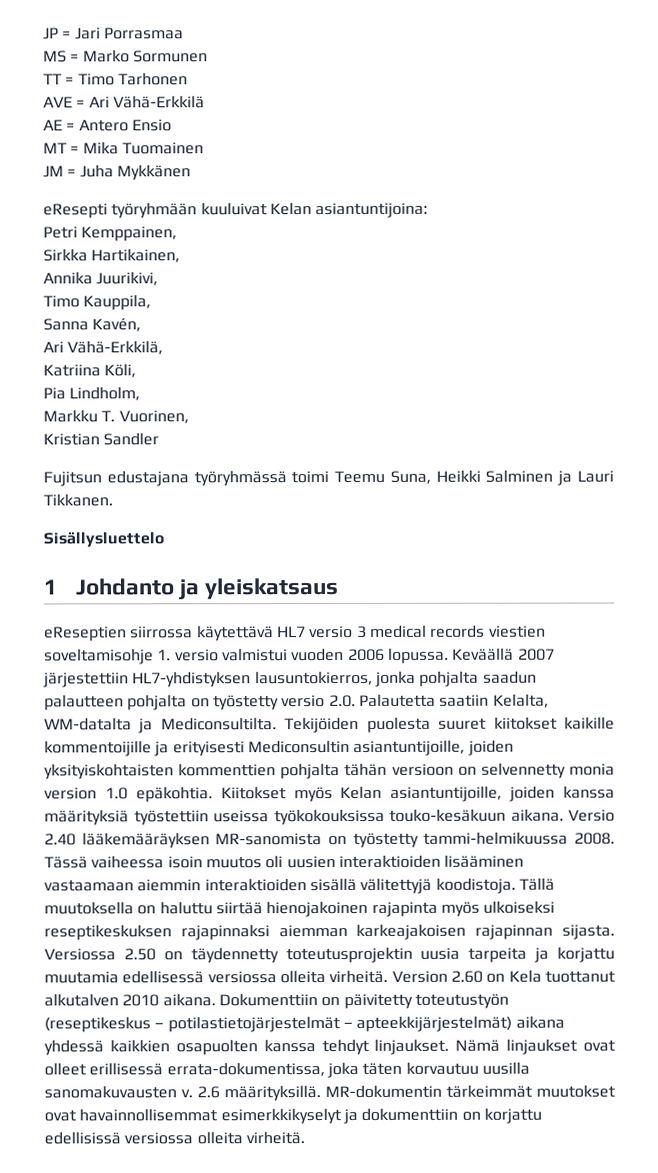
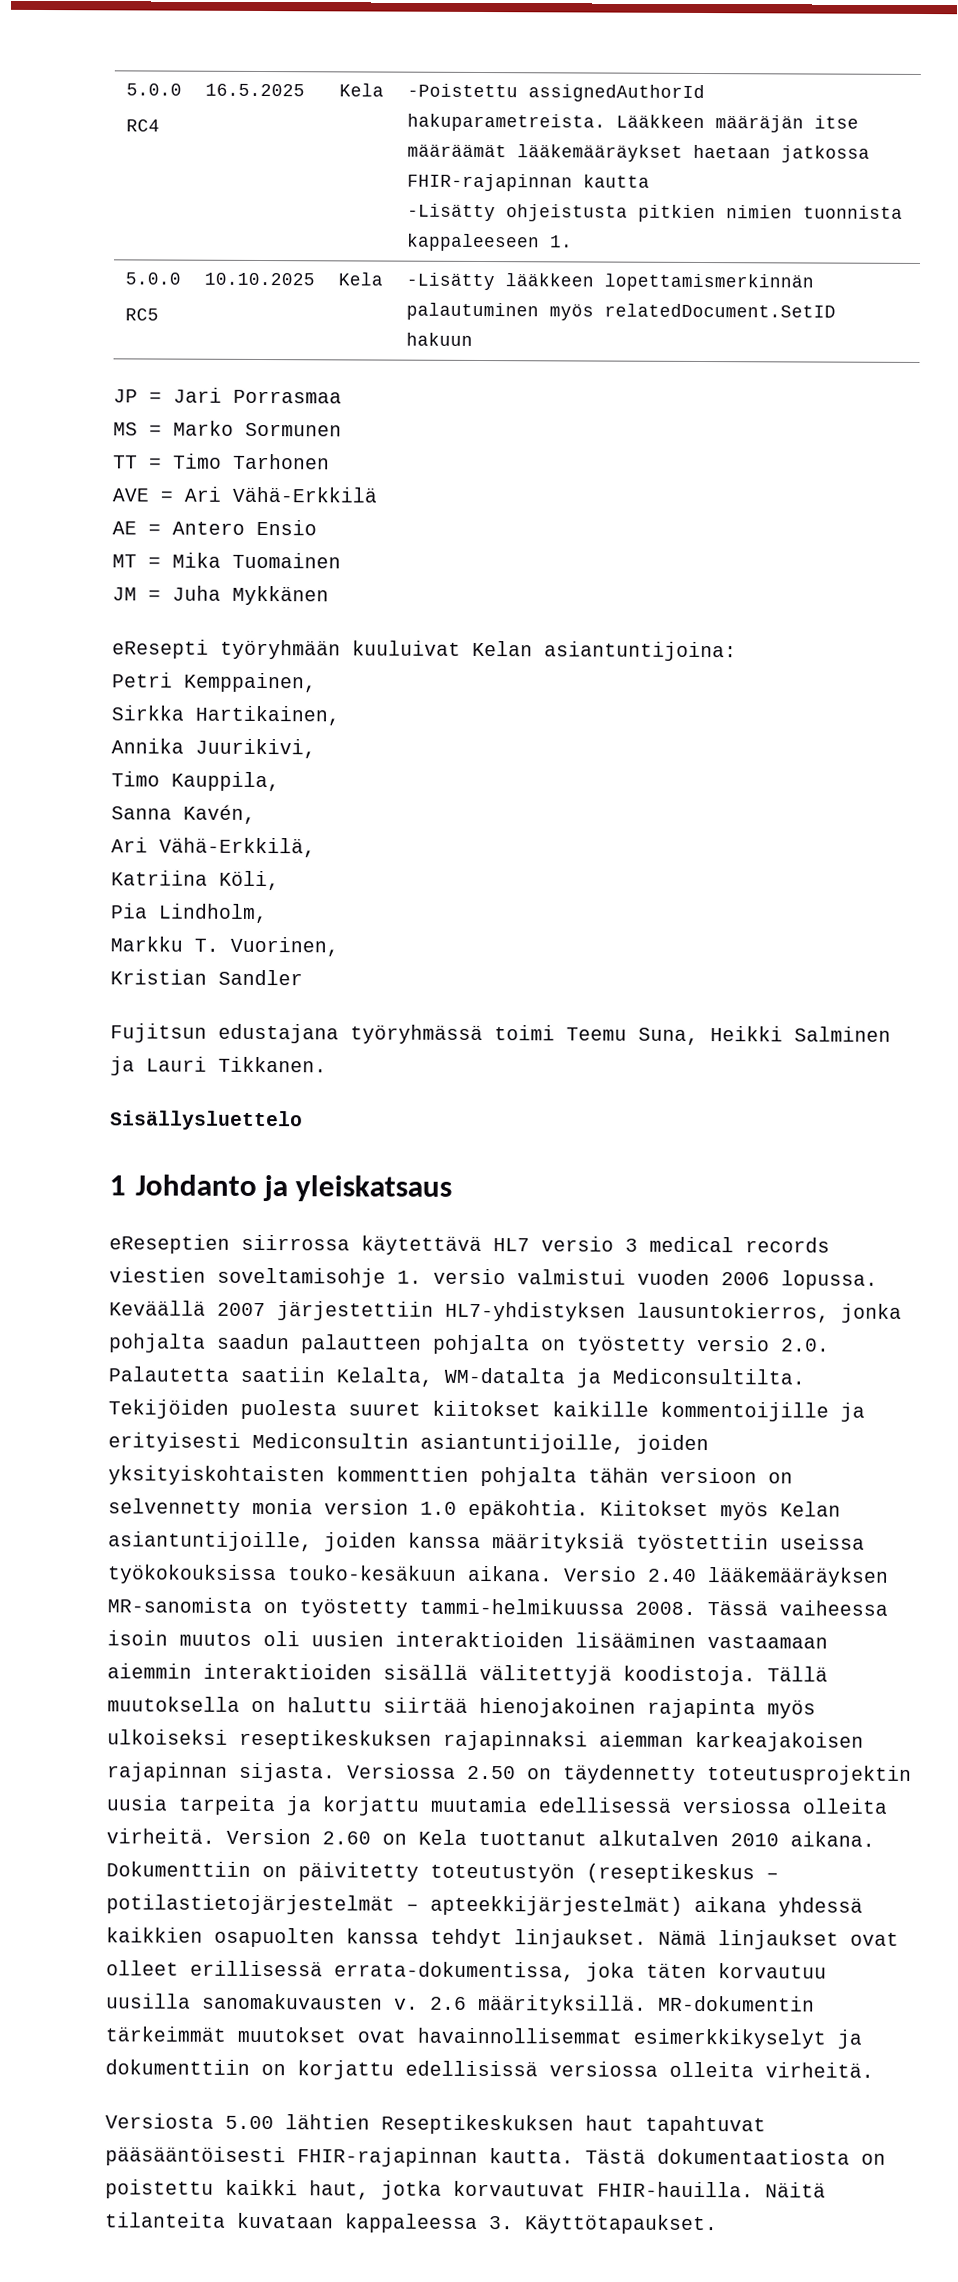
(43, 33) none -> [125,83,182,96] [125,119,160,132] [204,83,305,97] [338,83,384,97] [406,83,705,103] [406,113,859,133] [406,143,870,163] [406,173,650,192] [406,203,903,223] [406,233,573,252] [124,272,181,285] [124,308,159,321] [203,272,315,286] [337,272,383,286] [405,272,814,292] [405,302,836,321] [405,332,473,346] 5.0.0 // RC4 | 16.5.2025 | Kela | -Poistettu assignedAuthorId hakuparametreista. Lääkkeen määräjän itse määräämät lääkemääräykset haetaan jatkossa FHIR-rajapinnan kautta // -Lisätty ohjeistusta pitkien nimien tuonnista kappaleeseen 1. // 5.0.0 // RC5 | 10.10.2025 | Kela | -Lisätty lääkkeen lopettamismerkinnän palautuminen myös relatedDocument.SetID hakuun //
(305, 1138) none -> [105,2113,766,2136] [105,2146,886,2168] [105,2179,826,2200] [105,2212,718,2235] // Versiosta 5.00 lähtien Reseptikeskuksen haut tapahtuvat pääsääntöisesti FHIR-rajapinnan kautta. Tästä dokumentaatiosta on poistettu kaikki haut, jotka korvautuvat FHIR-hauilla. Näitä tilanteita kuvataan kappaleessa 3. Käyttötapaukset.

